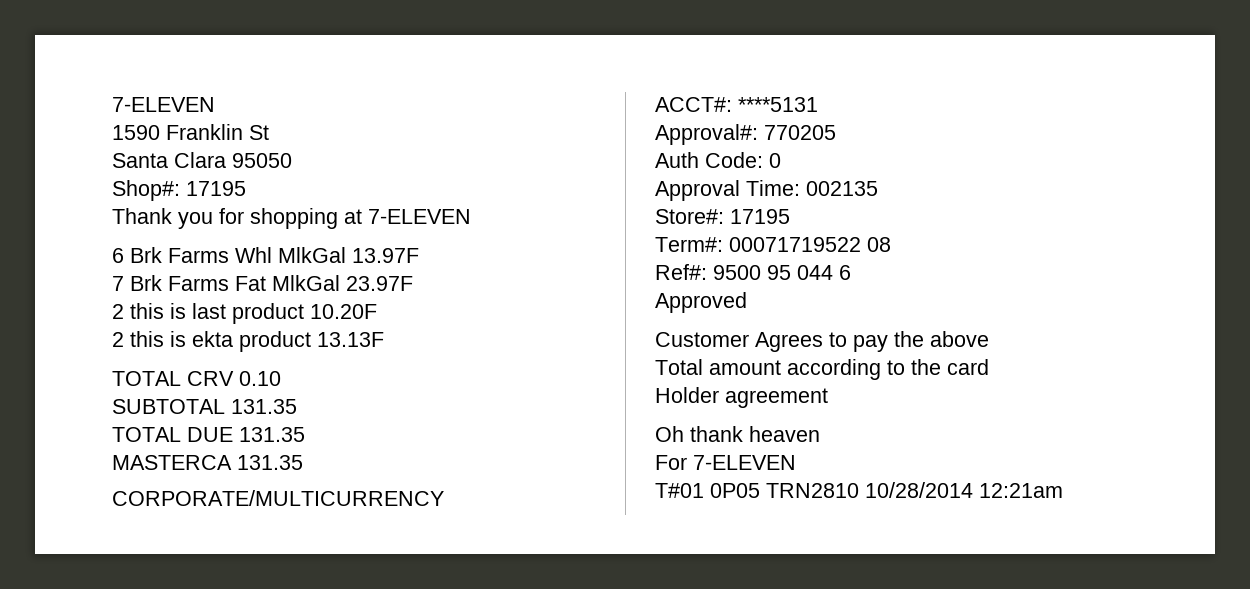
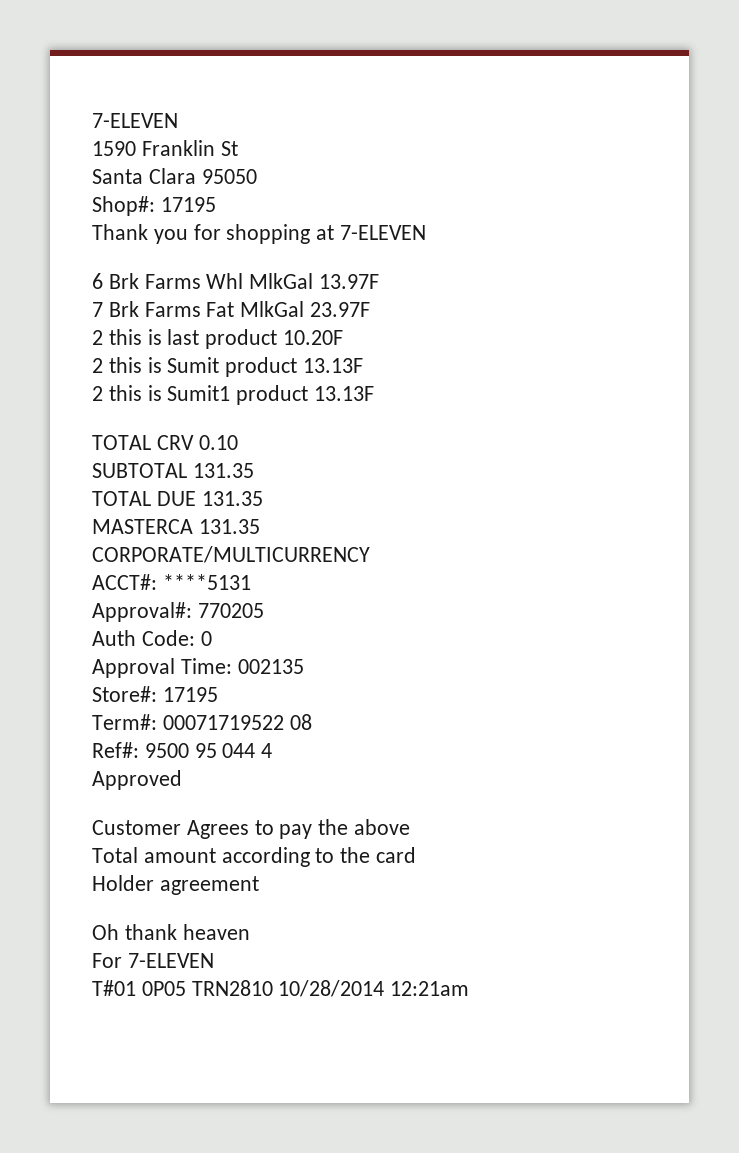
[192,331,233,347] ekta -> [167,357,364,377] [92,385,231,401] Sumit product 13.13F // 2 this is Sumit1
[839,265,851,280] 6 -> [261,743,273,758] 4

